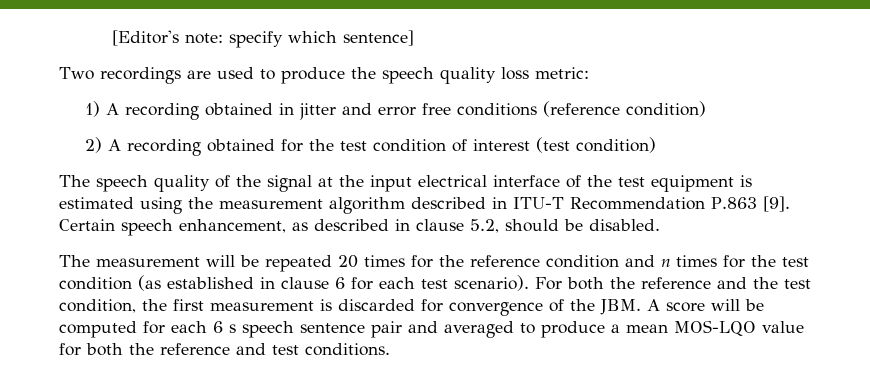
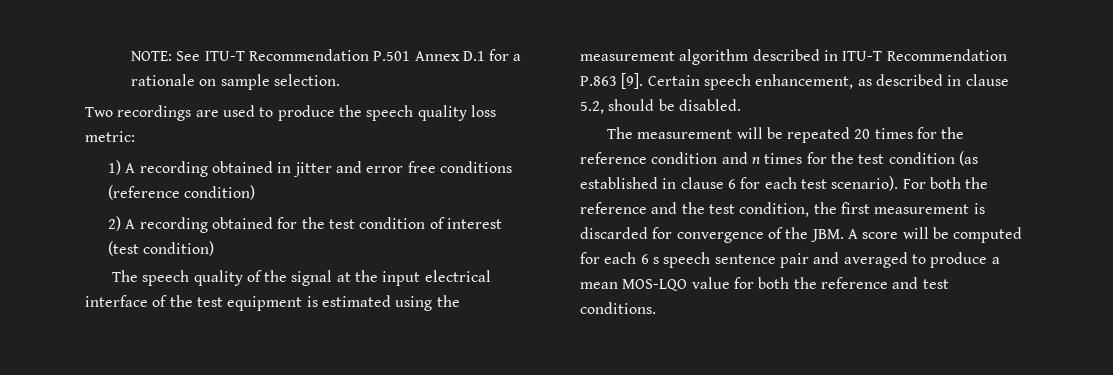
[111,30,414,48] [Editor's note: specify which sentence] -> [130,49,522,61] [130,74,340,90] NOTE: See ITU-T Recommendation P.501 Annex D.1 for a rationale on sample selection.

